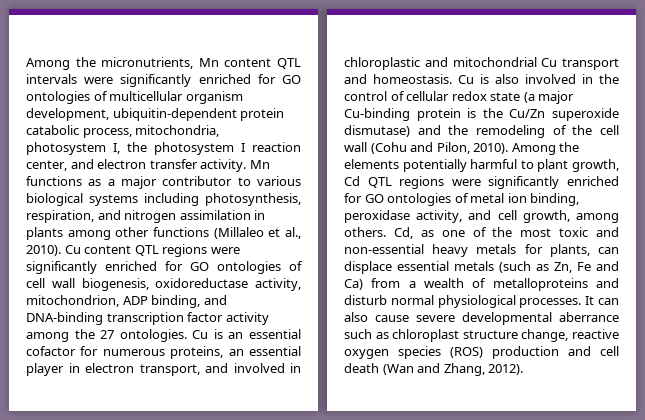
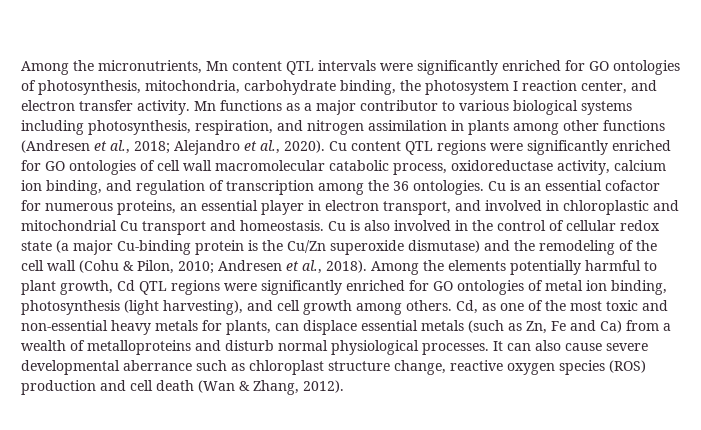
[109,91,243,104] [26,108,285,121] [26,125,220,138] [26,142,120,155] multicellular organism development, ubiquitin-dependent protein catabolic process, mitochondria, photosystem I, -> [38,80,396,95] photosynthesis, mitochondria, carbohydrate binding,
[213,227,301,239] [26,245,61,256] (Millaleo et al., 2010). -> [21,140,325,155] (Andresen et al., 2018; Alejandro et al., 2020).
[81,278,301,291] [26,295,227,308] [26,312,269,325] biogenesis, oxidoreductase activity, mitochondrion, ADP binding, and DNA-binding transcription factor activity -> [215,160,666,175] [21,180,314,195] macromolecular catabolic process, oxidoreductase activity, calcium ion binding, and regulation of transcription
[100,330,115,339] 27 -> [393,181,409,191] 36
[410,142,509,154] and Pilon, 2010). -> [123,260,367,274] & Pilon, 2010; Andresen et al., 2018).
[344,210,570,223] peroxidase activity, and cell growth, -> [21,300,352,315] photosynthesis (light harvesting), and cell growth
[417,363,441,373] and -> [239,381,250,391] &

